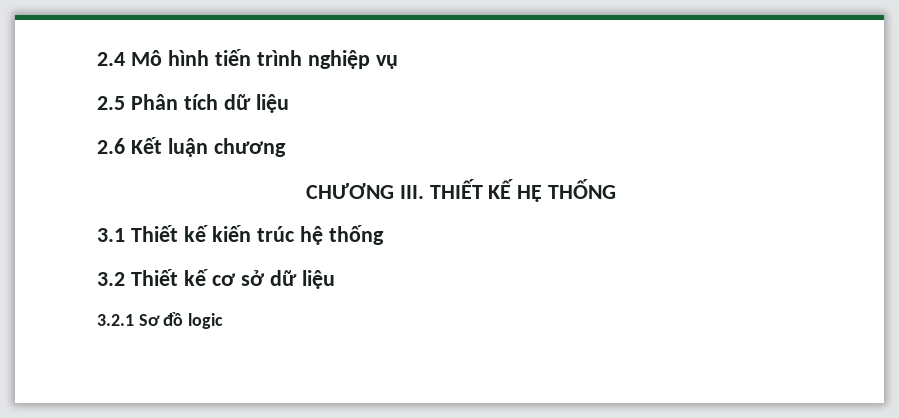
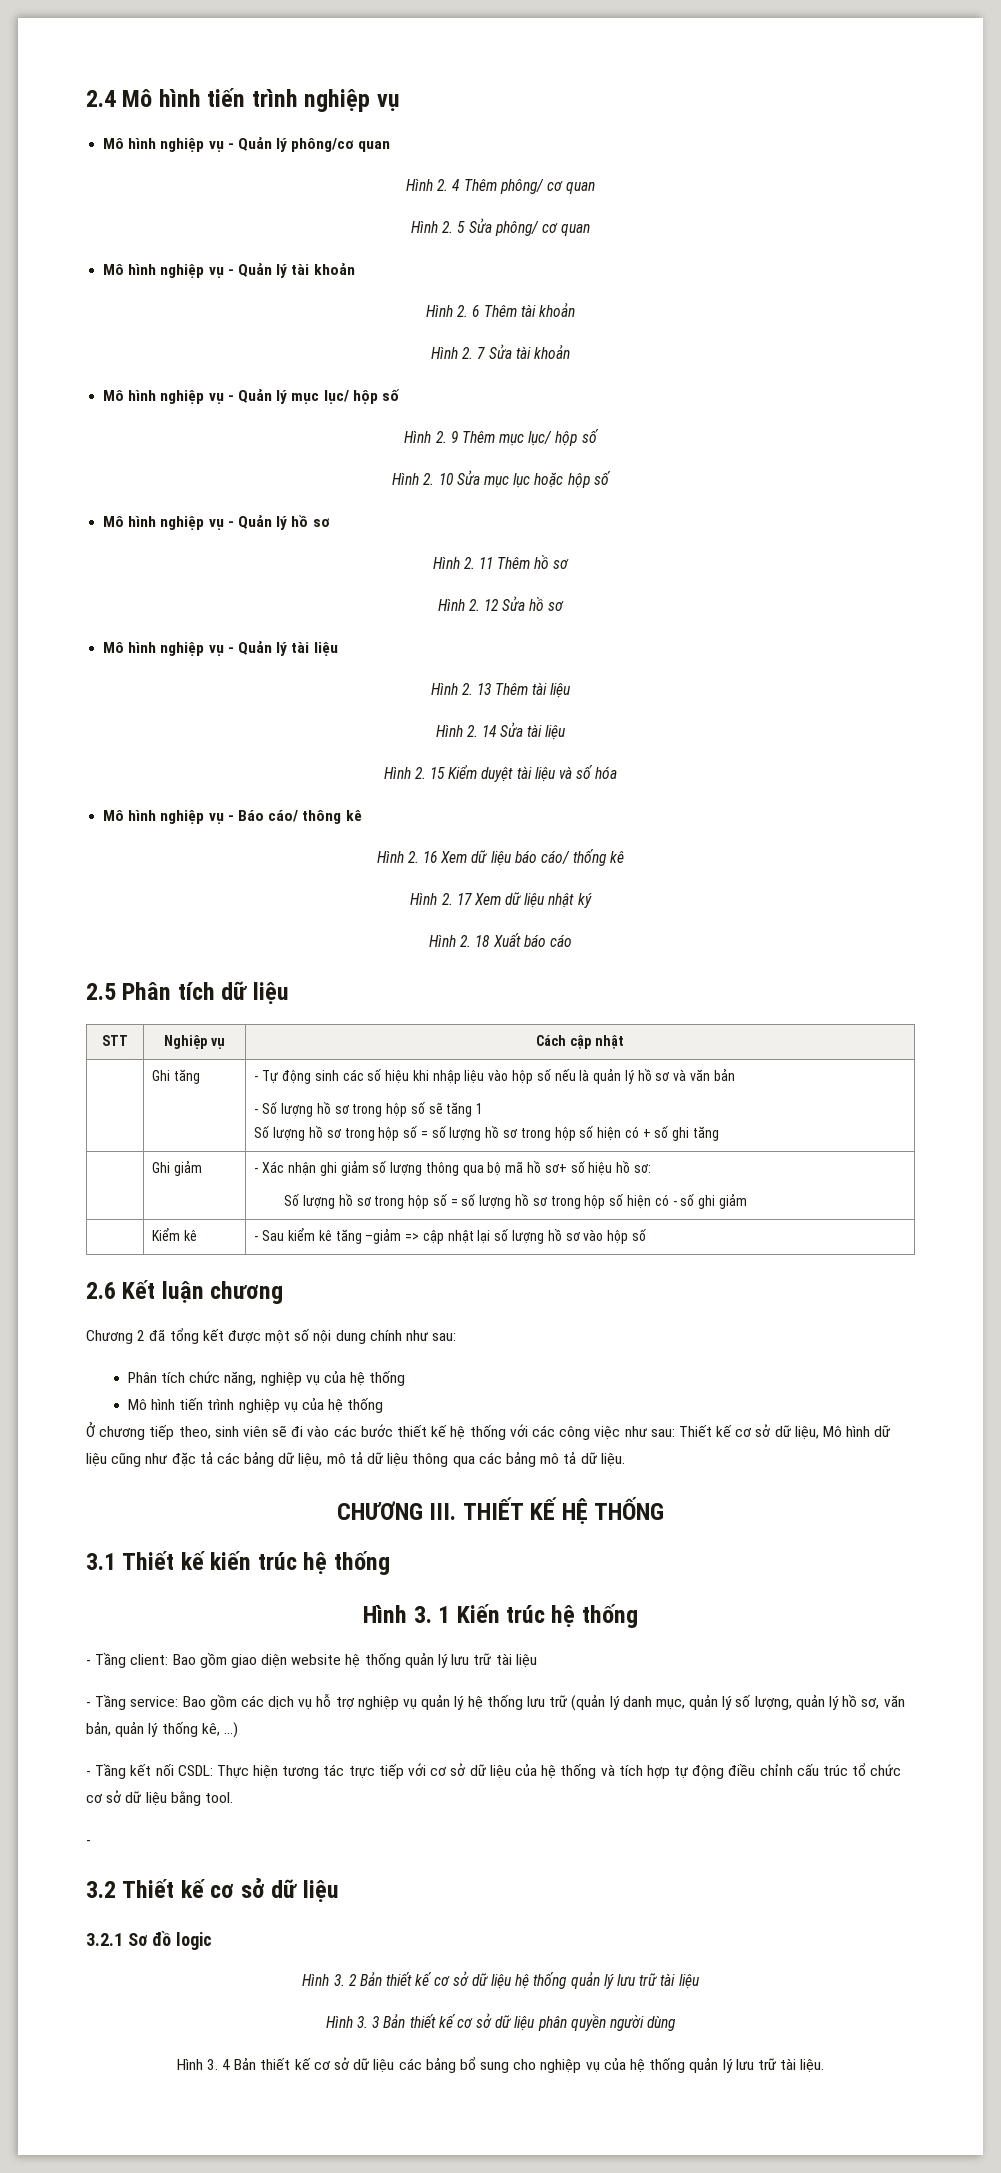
(398, 62) none -> [103,137,390,152] [405,179,596,194] [410,218,591,236] [103,263,355,278] [426,302,575,317] [431,344,570,359] [103,389,400,404] [404,429,599,446] [392,470,611,488] [103,515,329,530] [432,555,570,569] [437,596,565,611] [103,641,338,656] [430,682,571,698] [435,722,566,740] [383,765,618,782] [103,810,362,824] [376,849,625,866] [410,892,592,908] [429,933,572,947] // Mô hình nghiệp vụ - Quản lý phông/cơ quan // Hình 2. 4 Thêm phông/ cơ quan // Hình 2. 5 Sửa phông/ cơ quan // Mô hình nghiệp vụ - Quản lý tài khoản // Hình 2. 6 Thêm tài khoản // Hình 2. 7 Sửa tài khoản // Mô hình nghiệp vụ - Quản lý mục lục/ hộp số // Hình 2. 9 Thêm mục lục/ hộp số // Hình 2. 10 Sửa mục lục hoặc hộp số // Mô hình nghiệp vụ - Quản lý hồ sơ // Hình 2. 11 Thêm hồ sơ // Hình 2. 12 Sửa hồ sơ // Mô hình nghiệp vụ - Quản lý tài liệu // Hình 2. 13 Thêm tài liệu // Hình 2. 14 Sửa tài liệu // Hình 2. 15 Kiểm duyệt tài liệu và số hóa // Mô hình nghiệp vụ - Báo cáo/ thông kê // Hình 2. 16 Xem dữ liệu báo cáo/ thống kê // Hình 2. 17 Xem dữ liệu nhật ký // Hình 2. 18 Xuất báo cáo
[97,137,286,157] // 2.6 Kết luận chương -> [102,1035,128,1046] [164,1035,225,1049] [536,1035,624,1049] [152,1069,201,1084] [254,1068,735,1084] [254,1101,484,1117] [254,1125,720,1141] [152,1161,203,1176] [254,1160,651,1176] [284,1193,747,1209] [152,1228,198,1241] [254,1228,646,1244] [86,1280,284,1304] [86,1328,457,1344] [127,1370,406,1386] [127,1397,384,1413] [86,1422,892,1440] [86,1452,625,1467] // STT | Nghiệp vụ | Cách cập nhật // | Ghi tăng | - Tự động sinh các số hiệu khi nhập liệu vào hộp số nếu là quản lý hồ sơ và văn bản // - Số lượng hồ sơ trong hộp số sẽ tăng 1 // Số lượng hồ sơ trong hộp số = số lượng hồ sơ trong hộp số hiện có + số ghi tăng // | Ghi giảm | - Xác nhận ghi giảm số lượng thông qua bộ mã hồ sơ+ số hiệu hồ sơ: // Số lượng hồ sơ trong hộp số = số lượng hồ sơ trong hộp số hiện có - số ghi giảm // | Kiểm kê | - Sau kiểm kê tăng –giảm => cập nhật lại số lượng hồ sơ vào hộp số // 2.6 Kết luận chương // Chương 2 đã tổng kết được một số nội dung chính như sau: // Phân tích chức năng, nghiệp vụ của hệ thống // Mô hình tiến trình nghiệp vụ của hệ thống // Ở chương tiếp theo, sinh viên sẽ đi vào các bước thiết kế hệ thống với các công việc như sau: Thiết kế cơ sở dữ liệu, Mô hình dữ liệu cũng như đặc tả các bảng dữ liệu, mô tả dữ liệu thông qua các bảng mô tả dữ liệu.
(384, 235) none -> [363,1604,638,1628] [86,1652,537,1668] [86,1693,905,1711] [86,1721,238,1738] [86,1763,902,1779] [86,1790,233,1806] [86,1840,91,1845] // Hình 3. 1 Kiến trúc hệ thống // - Tầng client: Bao gồm giao diện website hệ thống quản lý lưu trữ tài liệu // - Tầng service: Bao gồm các dịch vụ hỗ trợ nghiệp vụ quản lý hệ thống lưu trữ (quản lý danh mục, quản lý số lượng, quản lý hồ sơ, văn bản, quản lý thống kê, …) // - Tầng kết nối CSDL: Thực hiện tương tác trực tiếp với cơ sở dữ liệu của hệ thống và tích hợp tự động điều chỉnh cấu trúc tổ chức cơ sở dữ liệu bằng tool. // -
(224, 321) none -> [302,1971,699,1989] [325,2013,677,2031] [176,2057,825,2073] // Hình 3. 2 Bản thiết kế cơ sở dữ liệu hệ thống quản lý lưu trữ tài liệu // Hình 3. 3 Bản thiết kế cơ sở dữ liệu phân quyền người dùng // Hình 3. 4 Bản thiết kế cơ sở dữ liệu các bảng bổ sung cho nghiệp vụ của hệ thống quản lý lưu trữ tài liệu.

